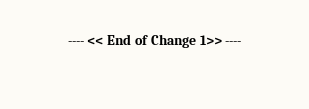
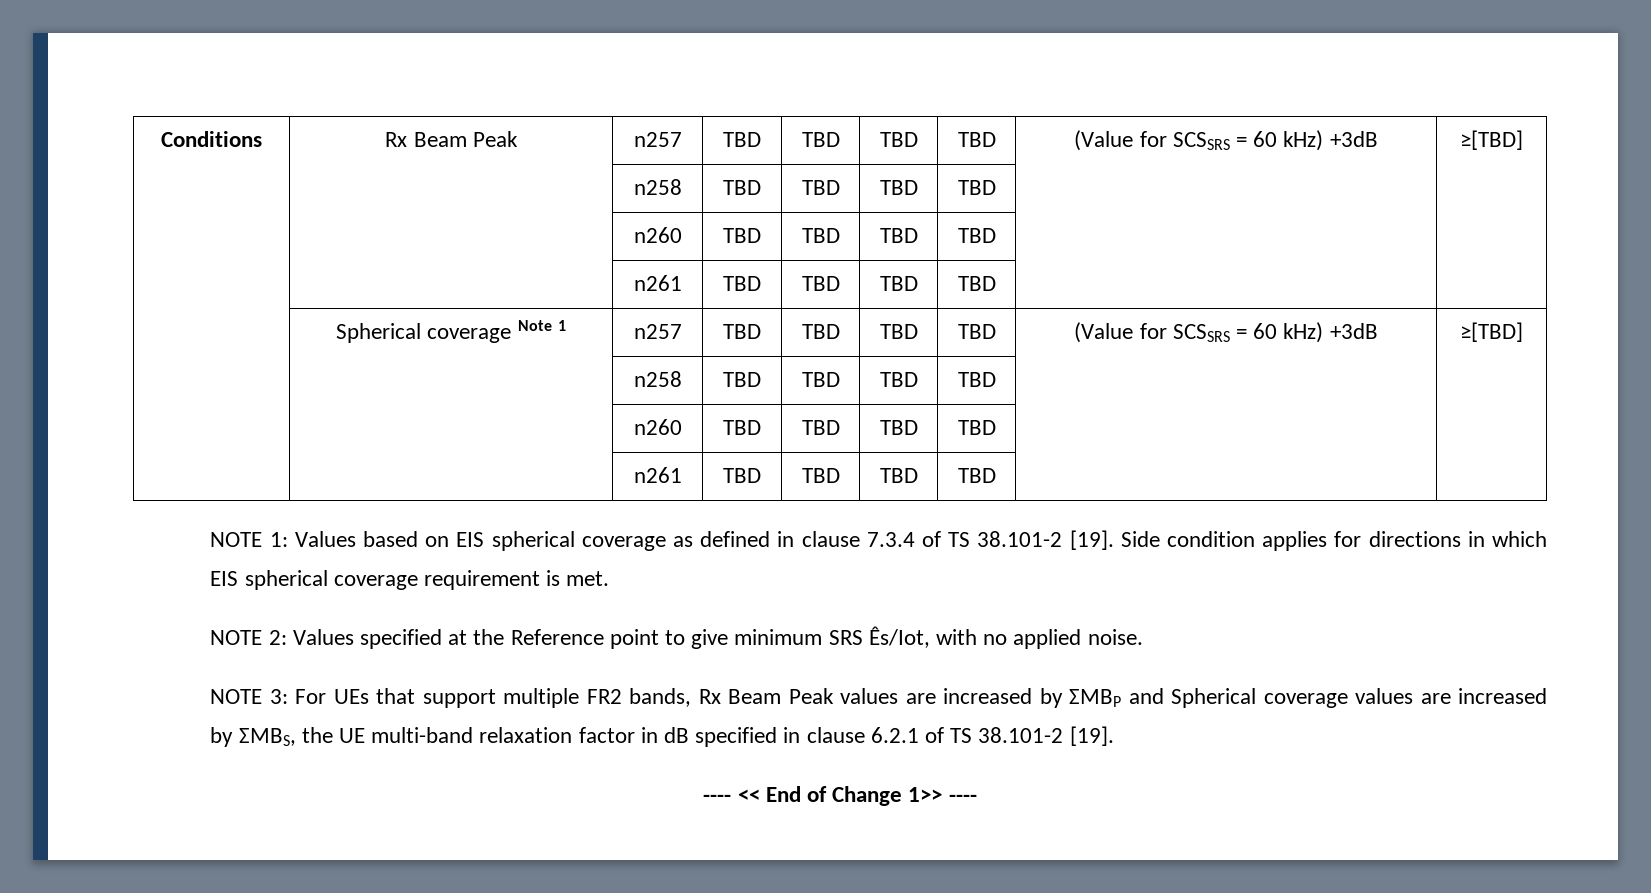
(67, 43) none -> [161,131,262,147] [385,131,518,147] [633,132,682,147] [723,132,761,147] [801,132,840,147] [879,132,918,147] [957,132,996,147] [1074,130,1378,151] [1460,130,1523,150] [633,179,682,195] [723,180,761,195] [801,180,840,195] [879,180,918,195] [957,180,996,195] [633,227,682,243] [723,228,761,243] [801,228,840,243] [879,228,918,243] [957,228,996,243] [633,275,682,291] [723,276,761,291] [801,276,840,291] [879,276,918,291] [957,276,996,291] [336,320,566,343] [633,324,682,339] [723,324,761,339] [801,324,840,339] [879,324,918,339] [957,324,996,339] [1074,322,1378,343] [1460,322,1523,342] [633,371,682,387] [723,372,761,387] [801,372,840,387] [879,372,918,387] [957,372,996,387] [633,419,682,435] [723,420,761,435] [801,420,840,435] [879,420,918,435] [957,420,996,435] [633,467,682,483] [723,468,761,483] [801,468,840,483] [879,468,918,483] [957,468,996,483] [210,530,1547,551] [210,570,610,590] [210,626,1143,649] [210,688,1547,708] [210,726,1114,747] Conditions | Rx Beam Peak | n257 | TBD | TBD | TBD | TBD | (Value for SCSSRS = 60 kHz) +3dB | ≥[TBD] // | | n258 | TBD | TBD | TBD | TBD | | // | | n260 | TBD | TBD | TBD | TBD | | // | | n261 | TBD | TBD | TBD | TBD | | // | Spherical coverage Note 1 | n257 | TBD | TBD | TBD | TBD | (Value for SCSSRS = 60 kHz) +3dB | ≥[TBD] // | | n258 | TBD | TBD | TBD | TBD | | // | | n260 | TBD | TBD | TBD | TBD | | // | | n261 | TBD | TBD | TBD | TBD | | // NOTE 1: Values based on EIS spherical coverage as defined in clause 7.3.4 of TS 38.101-2 [19]. Side condition applies for directions in which EIS spherical coverage requirement is met. // NOTE 2: Values specified at the Reference point to give minimum SRS Ês/Iot, with no applied noise. // NOTE 3: For UEs that support multiple FR2 bands, Rx Beam Peak values are increased by ΣMBP and Spherical coverage values are increased by ΣMBS, the UE multi-band relaxation factor in dB specified in clause 6.2.1 of TS 38.101-2 [19]. //

